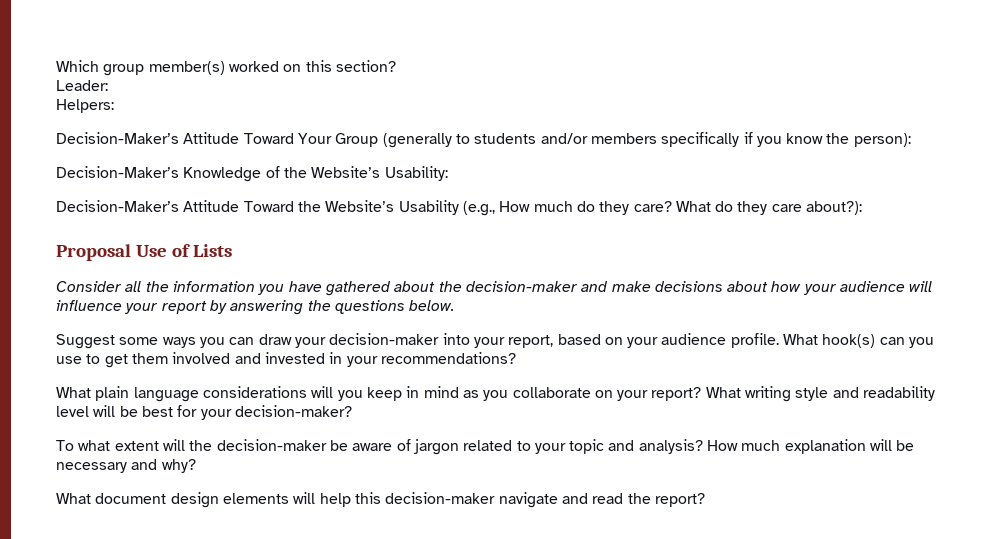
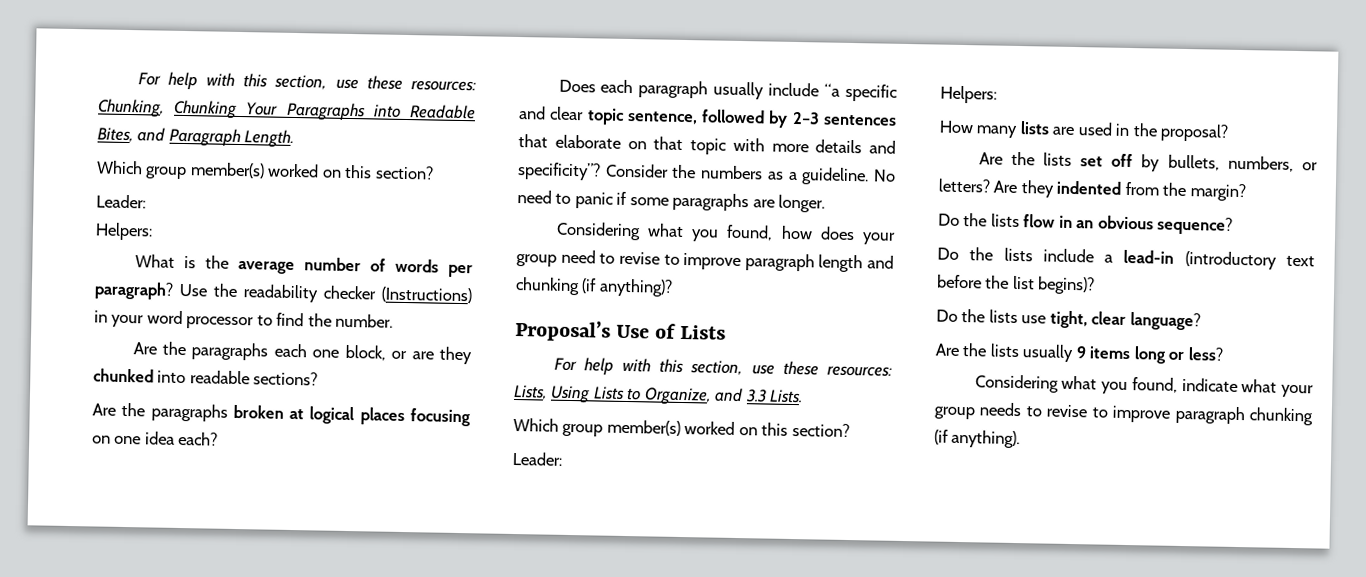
[56,60,396,76] [56,80,108,91] [56,99,114,113] [56,132,911,148] [56,166,448,182] [56,200,863,216] [56,244,232,261] [56,281,933,296] [56,300,455,315] [56,333,935,349] [56,352,516,368] [56,386,936,402] [56,405,352,420] [56,439,915,455] [56,459,196,473] [56,492,705,508] Which group member(s) worked on this section? // Leader: // Helpers: // Decision-Maker’s Attitude Toward Your Group (generally to students and/or members specifically if you know the person): // Decision-Maker’s Knowledge of the Website’s Usability: // Decision-Maker’s Attitude Toward the Website’s Usability (e.g., How much do they care? What do they care about?): // Proposal Use of Lists // Consider all the information you have gathered about the decision-maker and make decisions about how your audience will influence your report by answering the questions below. // Suggest some ways you can draw your decision-maker into your report, based on your audience profile. What hook(s) can you use to get them involved and invested in your recommendations? // What plain language considerations will you keep in mind as you collaborate on your report? What writing style and readability level will be best for your decision-maker? // To what extent will the decision-maker be aware of jargon related to your topic and analysis? How much explanation will be necessary and why? // What document design elements will help this decision-maker navigate and read the report? -> [137,71,476,92] [97,98,476,122] [97,127,295,148] [96,160,434,180] [96,194,146,209] [95,222,153,241] [134,254,473,278] [94,281,472,304] [94,310,394,330] [132,341,473,365] [93,368,319,386] [92,402,471,427] [92,431,219,446] [558,79,898,102] [519,106,897,128] [518,134,896,155] [517,162,896,186] [517,190,826,213] [555,221,896,245] [516,249,894,273] [515,276,673,297] [515,319,727,342] [553,357,892,377] [513,384,804,406] [513,417,850,438] [512,451,563,466] [940,85,997,104] [939,120,1230,142] [978,151,1318,172] [938,178,1246,202] [938,213,1234,235] [937,247,1315,270] [937,274,1096,295] [936,309,1201,331] [935,343,1224,364] [974,374,1314,398] [934,402,1313,426] [934,429,1021,449] For help with this section, use these resources: Chunking, Chunking Your Paragraphs into Readable Bites, and Paragraph Length. // Which group member(s) worked on this section? // Leader: // Helpers: // What is the average number of words per paragraph? Use the readability checker (Instructions) in your word processor to find the number. // Are the paragraphs each one block, or are they chunked into readable sections? // Are the paragraphs broken at logical places focusing on one idea each? // Does each paragraph usually include “a specific and clear topic sentence, followed by 2–3 sentences that elaborate on that topic with more details and specificity”? Consider the numbers as a guideline. No need to panic if some paragraphs are longer. // Considering what you found, how does your group need to revise to improve paragraph length and chunking (if anything)? // Proposal’s Use of Lists // For help with this section, use these resources: Lists, Using Lists to Organize, and 3.3 Lists. // Which group member(s) worked on this section? // Leader: // Helpers: // How many lists are used in the proposal? // Are the lists set off by bullets, numbers, or letters? Are they indented from the margin? // Do the lists flow in an obvious sequence? // Do the lists include a lead-in (introductory text before the list begins)? // Do the lists use tight, clear language? // Are the lists usually 9 items long or less? // Considering what you found, indicate what your group needs to revise to improve paragraph chunking (if anything).

